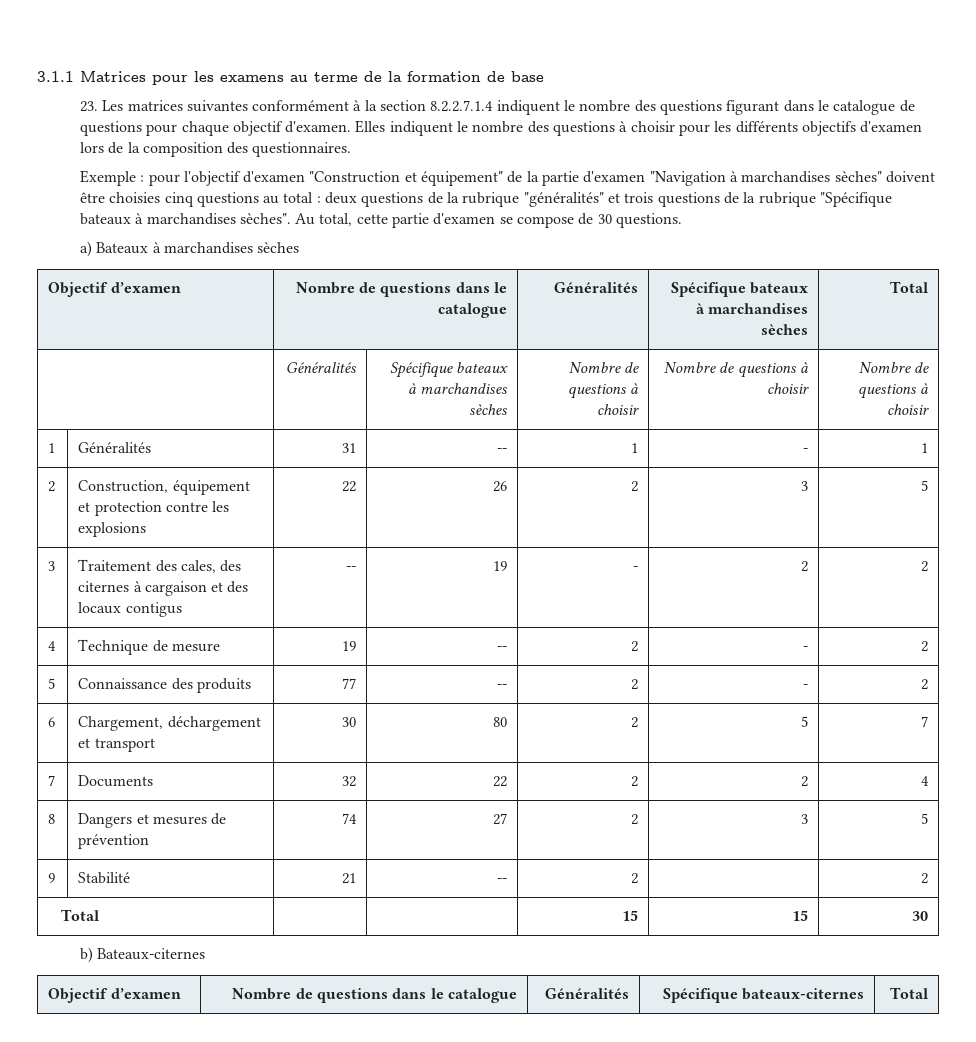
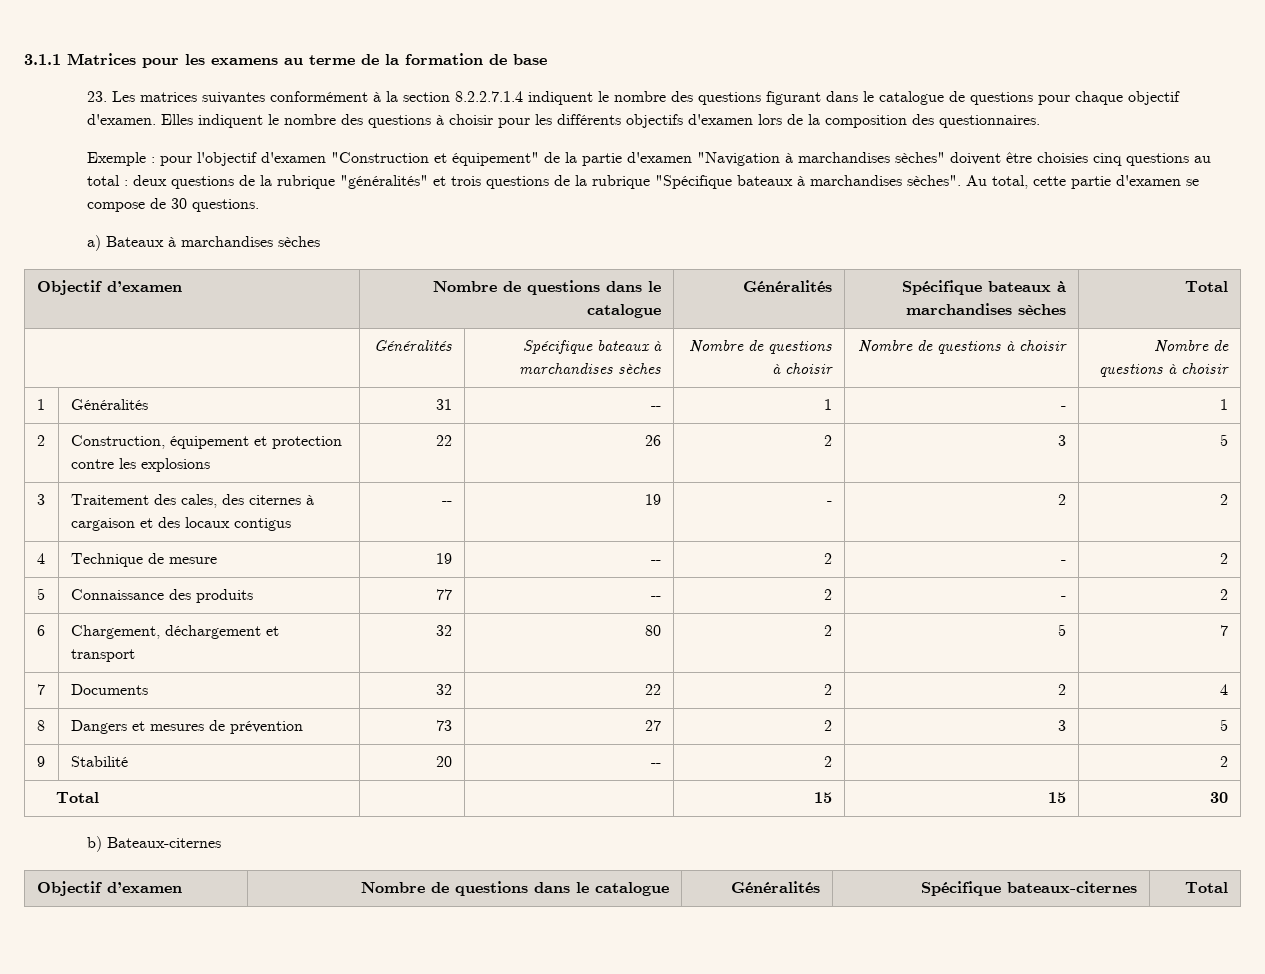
[341,717,356,727] 30 -> [436,625,453,636] 32
[341,813,357,824] 74 -> [436,720,453,731] 73
[341,873,356,884] 21 -> [436,756,453,767] 20

